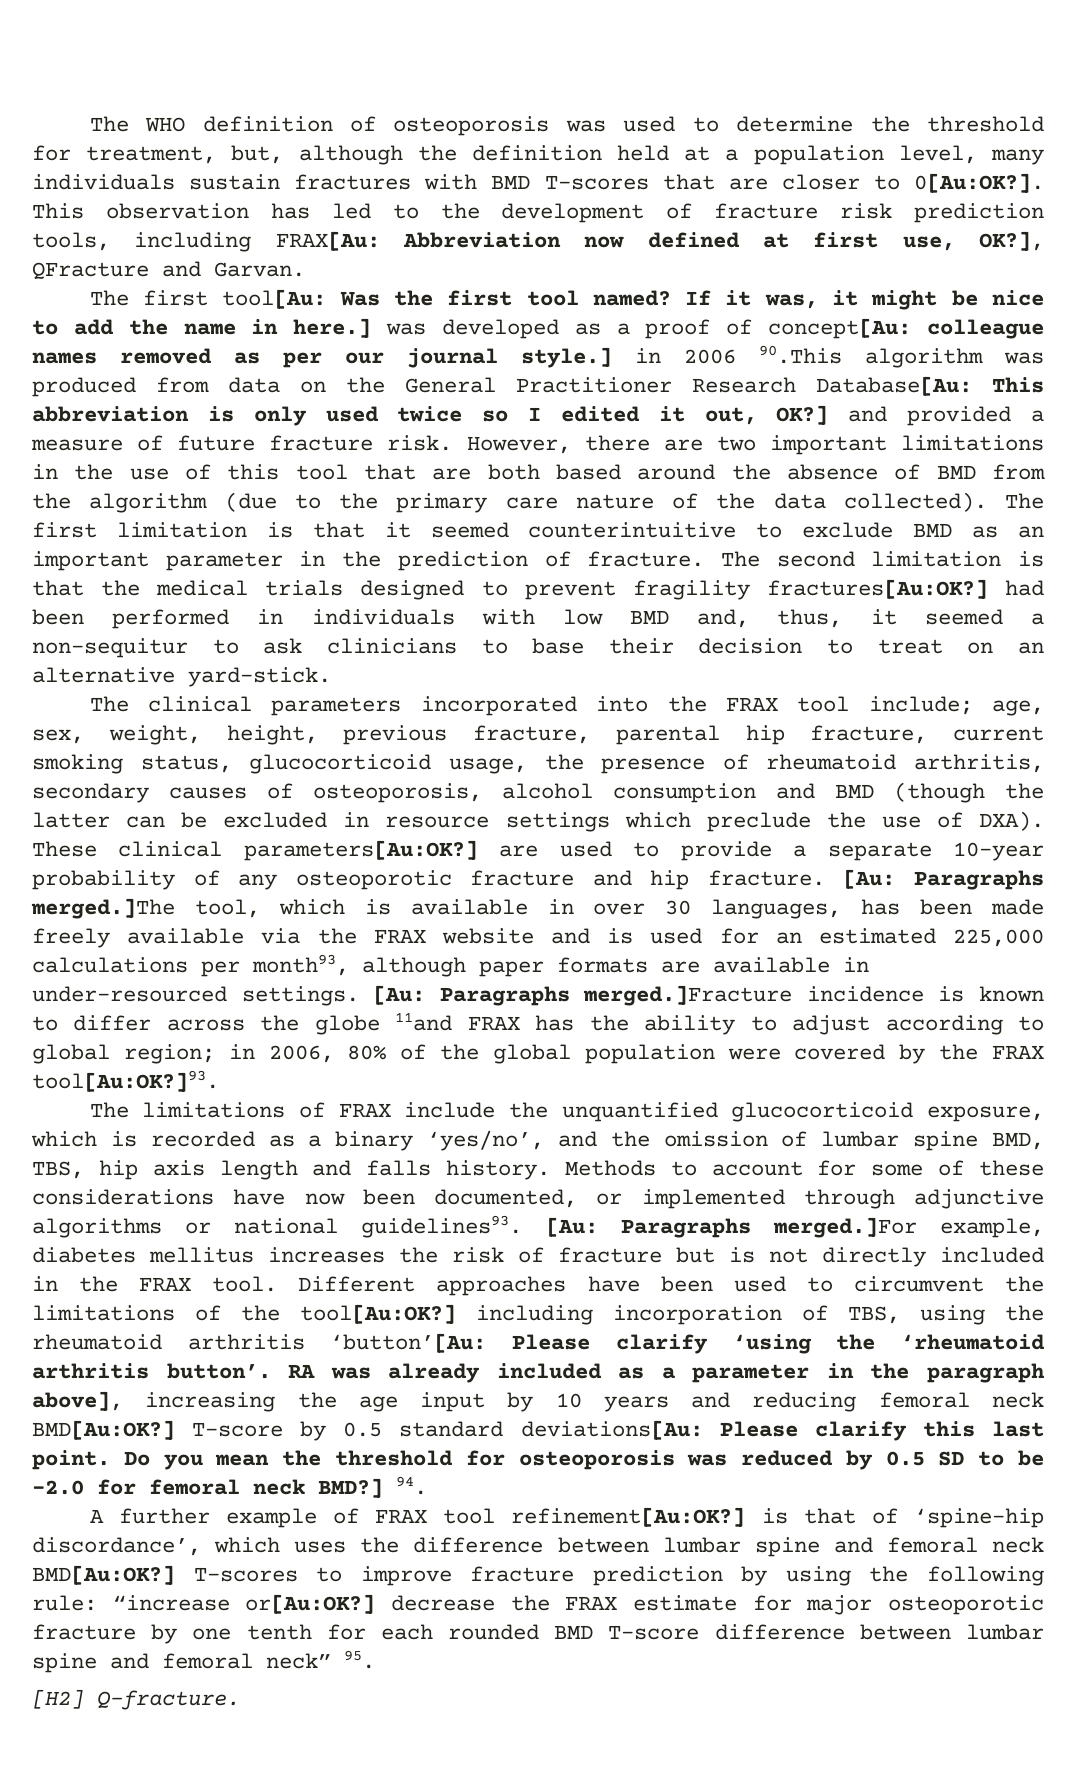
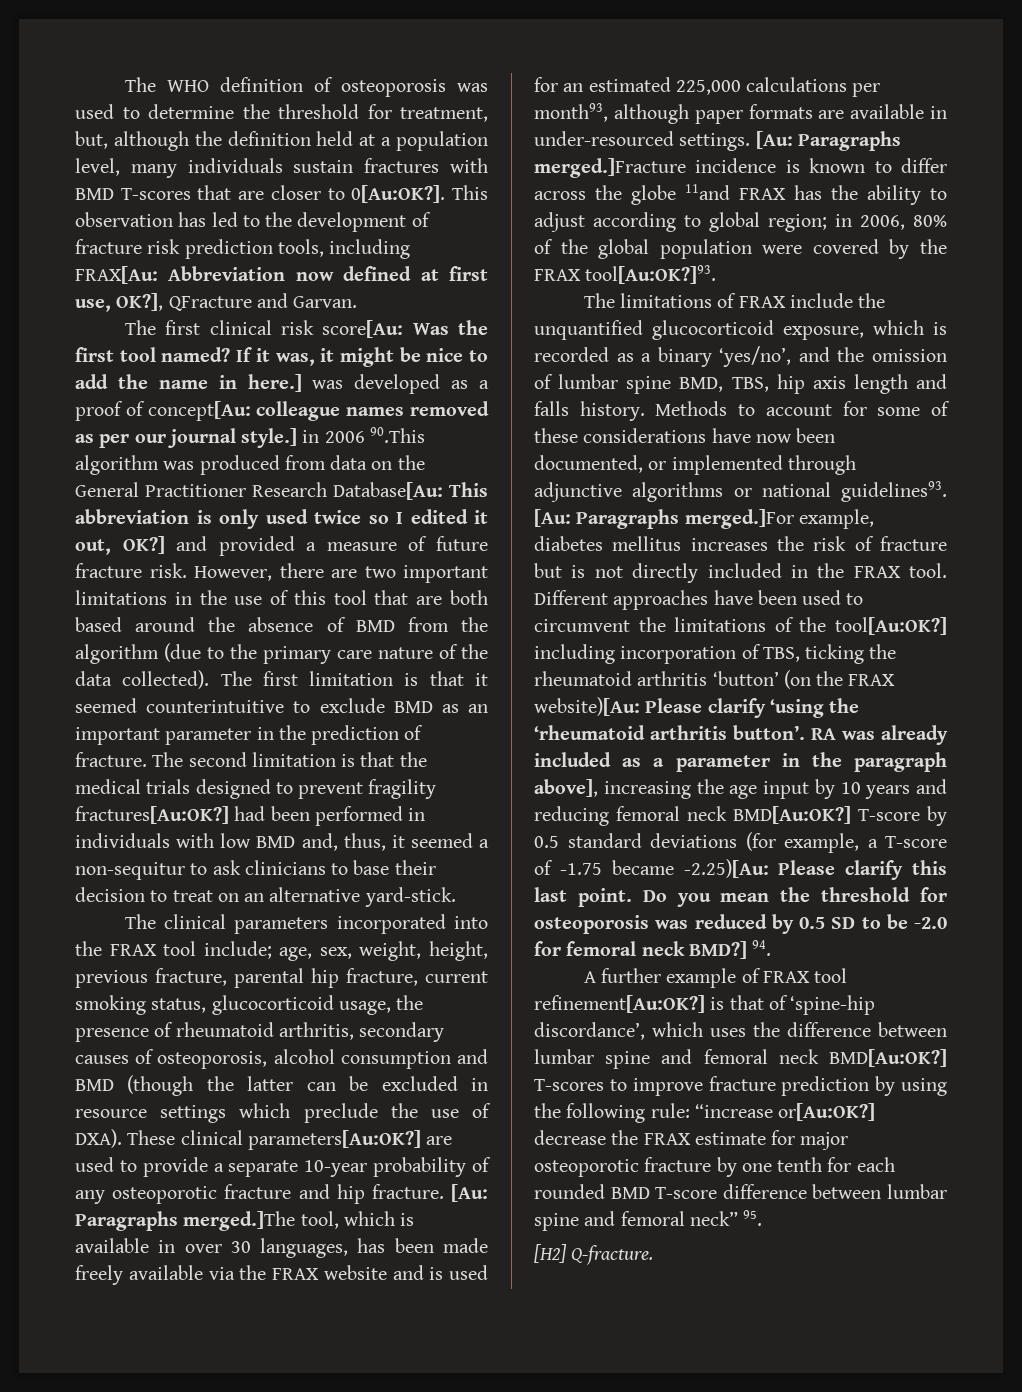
[222,289,327,309] tool[Au: -> [209,320,404,338] clinical risk score[Au:
[920,1305,985,1325] using -> [805,644,865,664] ticking
[330,1333,487,1353] ‘button’[Au: -> [712,670,896,689] [534,697,640,716] ‘button’ (on the FRAX website)[Au:
[520,1420,703,1440] deviations[Au: -> [650,832,947,853] [534,859,769,878] deviations (for example, a T-score of -1.75 became -2.25)[Au:

